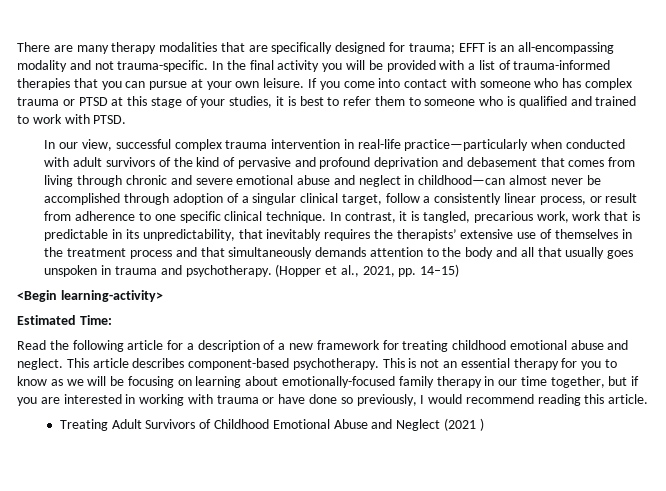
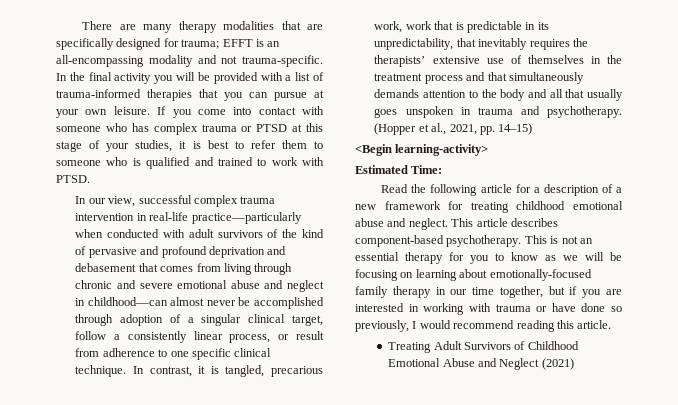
[443,418,484,431] (2021 ) -> [541,358,574,370] (2021)

